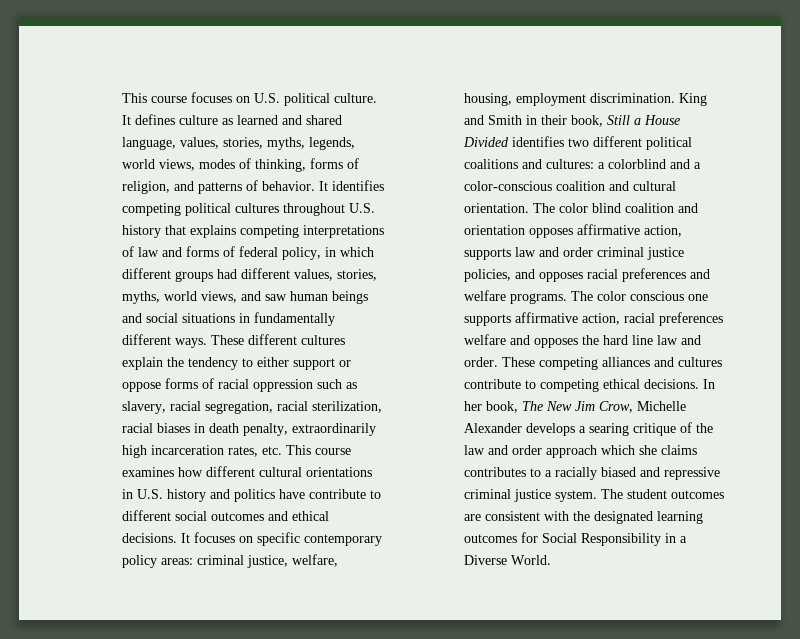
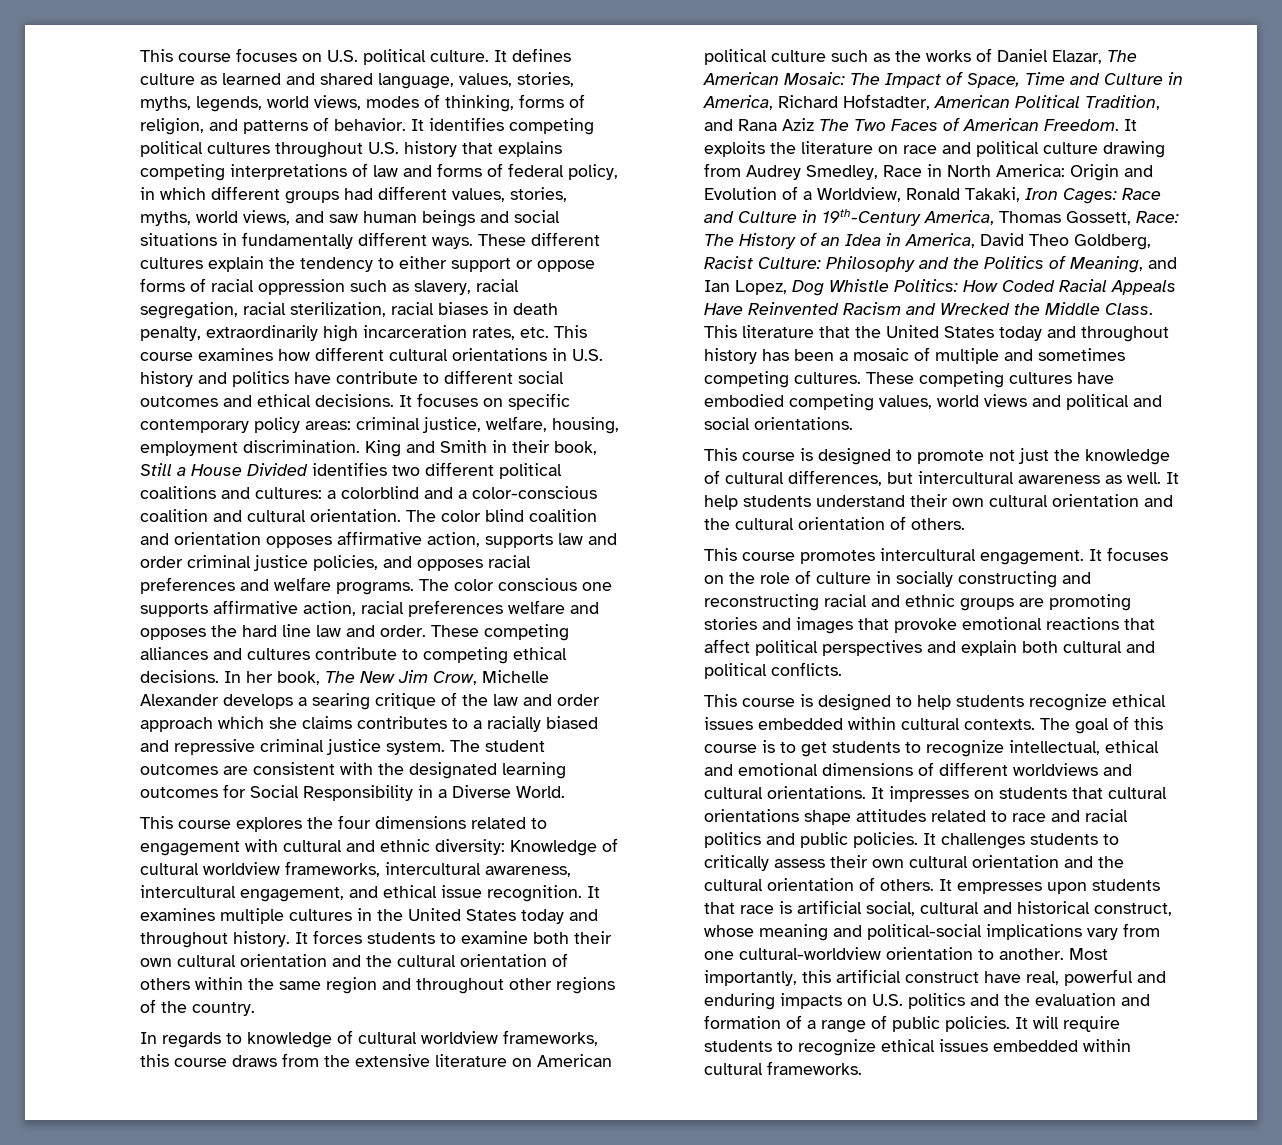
(552, 560) none -> [140,815,548,832] [140,838,619,856] [140,861,572,877] [140,885,601,902] [140,908,599,924] [140,930,613,948] [140,953,569,967] [140,977,616,994] [140,999,256,1016] [140,1030,599,1048] [140,1053,613,1067] [704,48,1138,65] [703,71,1184,88] [703,94,1161,110] [704,117,1138,131] [704,141,1166,158] [704,163,1154,181] [704,186,1162,204] [704,209,1180,226] [704,232,1152,250] [704,255,1178,273] [704,279,1177,296] [704,302,1154,315] [704,325,1170,342] [704,347,1126,364] [704,371,1115,388] [704,394,1163,411] [704,417,854,430] [704,448,1171,465] [704,470,1180,486] [704,494,1174,510] [704,516,966,530] [704,547,1169,565] [704,570,1092,588] [704,594,1132,611] [704,617,1156,634] [704,639,1156,656] [704,662,843,679] [704,694,1167,711] [704,716,1164,734] [704,740,1160,757] [704,762,1133,776] [704,786,1168,802] [704,809,1129,825] [704,832,1120,849] [704,855,1125,871] [704,877,1161,894] [704,900,1173,916] [704,923,1161,941] [704,947,1109,960] [704,969,1167,986] [704,993,1151,1010] [704,1015,1121,1033] [704,1039,1132,1056] [704,1061,863,1075] // This course explores the four dimensions related to engagement with cultural and ethnic diversity: Knowledge of cultural worldview frameworks, intercultural awareness, intercultural engagement, and ethical issue recognition. It examines multiple cultures in the United States today and throughout history. It forces students to examine both their own cultural orientation and the cultural orientation of others within the same region and throughout other regions of the country. // In regards to knowledge of cultural worldview frameworks, this course draws from the extensive literature on American political culture such as the works of Daniel Elazar, The American Mosaic: The Impact of Space, Time and Culture in America, Richard Hofstadter, American Political Tradition, and Rana Aziz The Two Faces of American Freedom. It exploits the literature on race and political culture drawing from Audrey Smedley, Race in North America: Origin and Evolution of a Worldview, Ronald Takaki, Iron Cages: Race and Culture in 19th-Century America, Thomas Gossett, Race: The History of an Idea in America, David Theo Goldberg, Racist Culture: Philosophy and the Politics of Meaning, and Ian Lopez, Dog Whistle Politics: How Coded Racial Appeals Have Reinvented Racism and Wrecked the Middle Class. This literature that the United States today and throughout history has been a mosaic of multiple and sometimes competing cultures. These competing cultures have embodied competing values, world views and political and social orientations. // This course is designed to promote not just the knowledge of cultural differences, but intercultural awareness as well. It help students understand their own cultural orientation and the cultural orientation of others. // This course promotes intercultural engagement. It focuses on the role of culture in socially constructing and reconstructing racial and ethnic groups are promoting stories and images that provoke emotional reactions that affect political perspectives and explain both cultural and political conflicts. // This course is designed to help students recognize ethical issues embedded within cultural contexts. The goal of this course is to get students to recognize intellectual, ethical and emotional dimensions of different worldviews and cultural orientations. It impresses on students that cultural orientations shape attitudes related to race and racial politics and public policies. It challenges students to critically assess their own cultural orientation and the cultural orientation of others. It empresses upon students that race is artificial social, cultural and historical construct, whose meaning and political-social implications vary from one cultural-worldview orientation to another. Most importantly, this artificial construct have real, powerful and enduring impacts on U.S. politics and the evaluation and formation of a range of public policies. It will require students to recognize ethical issues embedded within cultural frameworks.

